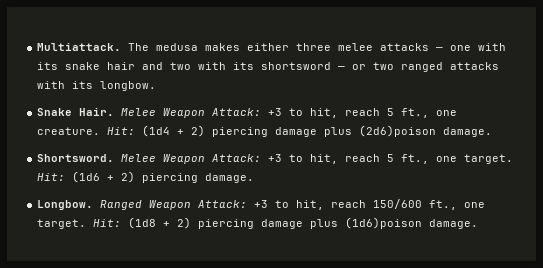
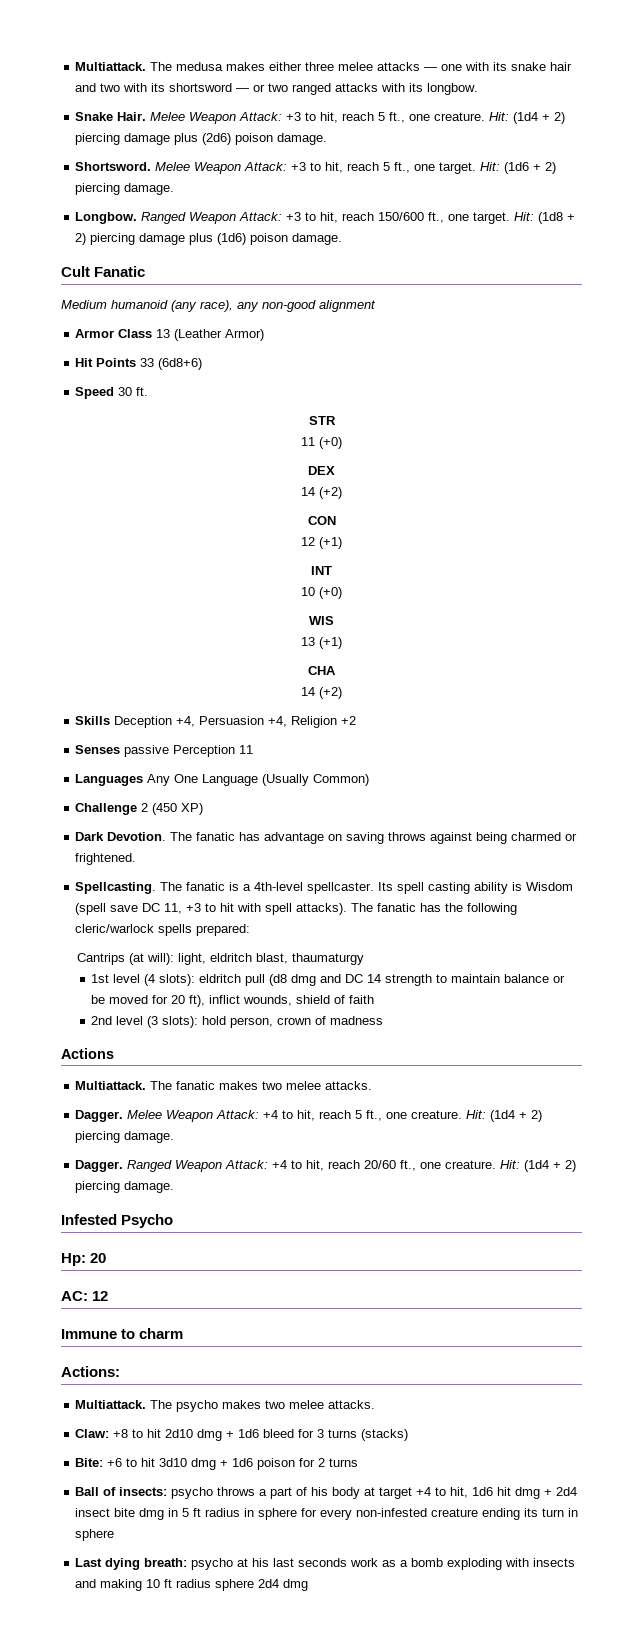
[359,125,437,137] (2d6)poison -> [202,133,274,145] (2d6) poison
[345,217,479,229] (1d6)poison damage. -> [217,233,343,245] [61,266,146,277] [61,300,376,312] [75,329,265,341] [75,358,203,370] [75,387,149,399] [308,416,336,425] [301,437,342,449] [308,466,335,475] [301,487,342,499] [307,516,336,525] [301,537,342,549] [311,566,332,575] [301,587,342,599] [309,616,334,625] [301,637,342,649] [308,666,336,675] [301,687,342,699] [75,716,357,728] [75,745,254,757] [75,774,370,786] [75,803,204,815] [75,832,578,844] [75,853,137,865] [75,882,574,894] [75,903,518,915] [75,924,251,936] [77,953,365,965] [91,974,566,986] [91,995,375,1007] [91,1016,384,1028] [61,1048,114,1059] [75,1081,373,1090] [75,1110,543,1122] [75,1131,175,1143] [75,1160,577,1172] [75,1181,175,1193] [61,1214,174,1228] [61,1253,107,1266] [61,1291,109,1301] [61,1328,184,1339] [61,1366,120,1377] [75,1400,376,1412] [75,1429,409,1441] [75,1458,359,1470] [75,1487,578,1499] [75,1508,579,1520] [75,1529,115,1541] [75,1558,576,1570] [75,1579,309,1591] (1d6) poison damage. // Cult Fanatic // Medium humanoid (any race), any non-good alignment // Armor Class 13 (Leather Armor) // Hit Points 33 (6d8+6) // Speed 30 ft. // STR // 11 (+0) // DEX // 14 (+2) // CON // 12 (+1) // INT // 10 (+0) // WIS // 13 (+1) // CHA // 14 (+2) // Skills Deception +4, Persuasion +4, Religion +2 // Senses passive Perception 11 // Languages Any One Language (Usually Common) // Challenge 2 (450 XP) // Dark Devotion. The fanatic has advantage on saving throws against being charmed or frightened. // Spellcasting. The fanatic is a 4th-level spellcaster. Its spell casting ability is Wisdom (spell save DC 11, +3 to hit with spell attacks). The fanatic has the following cleric/warlock spells prepared: // Cantrips (at will): light, eldritch blast, thaumaturgy // 1st level (4 slots): eldritch pull (d8 dmg and DC 14 strength to maintain balance or be moved for 20 ft), inflict wounds, shield of faith // 2nd level (3 slots): hold person, crown of madness // Actions // Multiattack. The fanatic makes two melee attacks. // Dagger. Melee Weapon Attack: +4 to hit, reach 5 ft., one creature. Hit: (1d4 + 2) piercing damage. // Dagger. Ranged Weapon Attack: +4 to hit, reach 20/60 ft., one creature. Hit: (1d4 + 2) piercing damage. // Infested Psycho // Hp: 20 // AC: 12 // Immune to charm // Actions: // Multiattack. The psycho makes two melee attacks. // Claw: +8 to hit 2d10 dmg + 1d6 bleed for 3 turns (stacks) // Bite: +6 to hit 3d10 dmg + 1d6 poison for 2 turns // Ball of insects: psycho throws a part of his body at target +4 to hit, 1d6 hit dmg + 2d4 insect bite dmg in 5 ft radius in sphere for every non-infested creature ending its turn in sphere // Last dying breath: psycho at his last seconds work as a bomb exploding with insects and making 10 ft radius sphere 2d4 dmg

